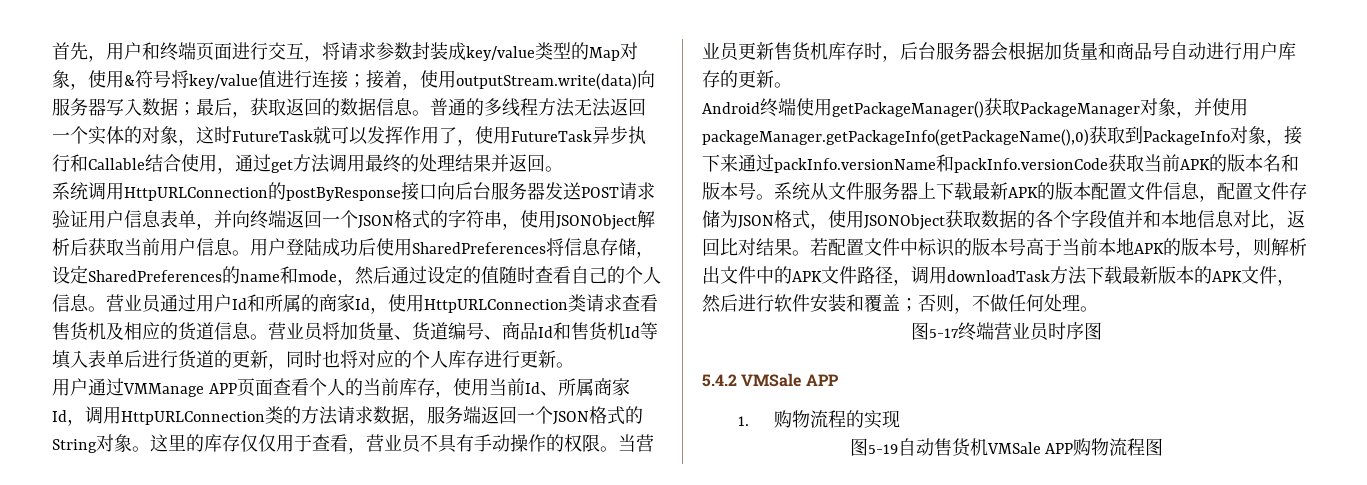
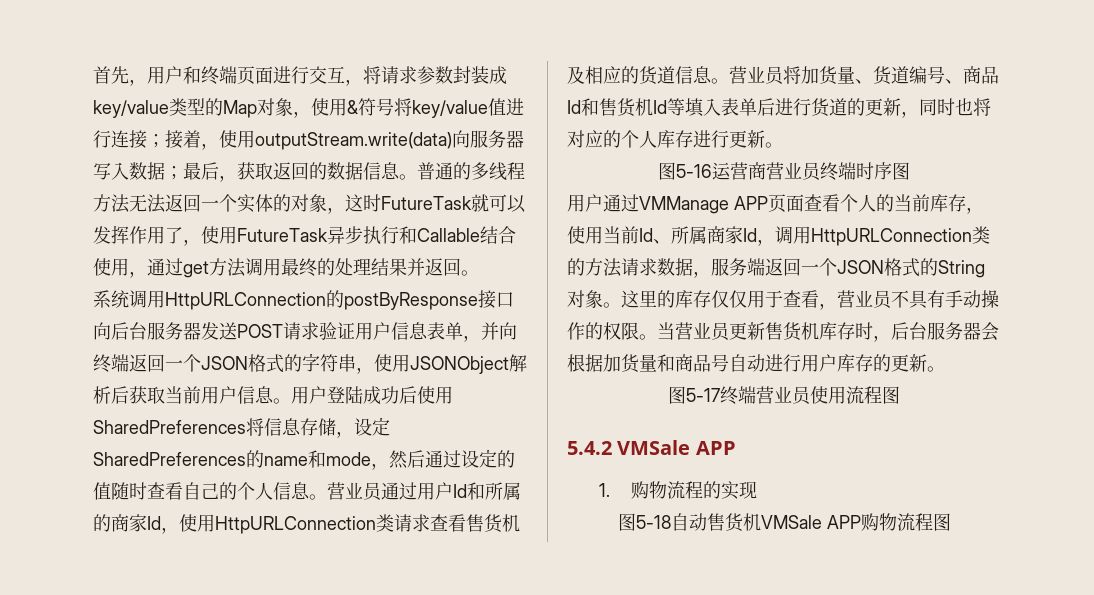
(574, 365) none -> [658,162,910,181] // 图5-16运营商营业员终端时序图
[702,98,1248,118] [702,126,1302,146] [702,154,1299,173] [702,182,1307,202] [702,209,1305,230] [702,238,1307,258] [702,266,1295,286] [702,293,1098,314] // Android终端使用getPackageManager()获取PackageManager对象，并使用packageManager.getPackageInfo(getPackageName(),0)获取到PackageInfo对象，接下来通过packInfo.versionName和packInfo.versionCode获取当前APK的版本名和版本号。系统从文件服务器上下载最新APK的版本配置文件信息，配置文件存储为JSON格式，使用JSONObject获取数据的各个字段值并和本地信息对比，返回比对结果。若配置文件中标识的版本号高于当前本地APK的版本号，则解析出文件中的APK文件路径，调用downloadTask方法下载最新版本的APK文件，然后进行软件安装和覆盖；否则，不做任何处理。 -> (945, 369) none
[1048,322,1084,340] 时序 -> [810,386,882,404] 使用流程
[867,444,898,454] 5-19 -> [635,515,671,529] 5-18

